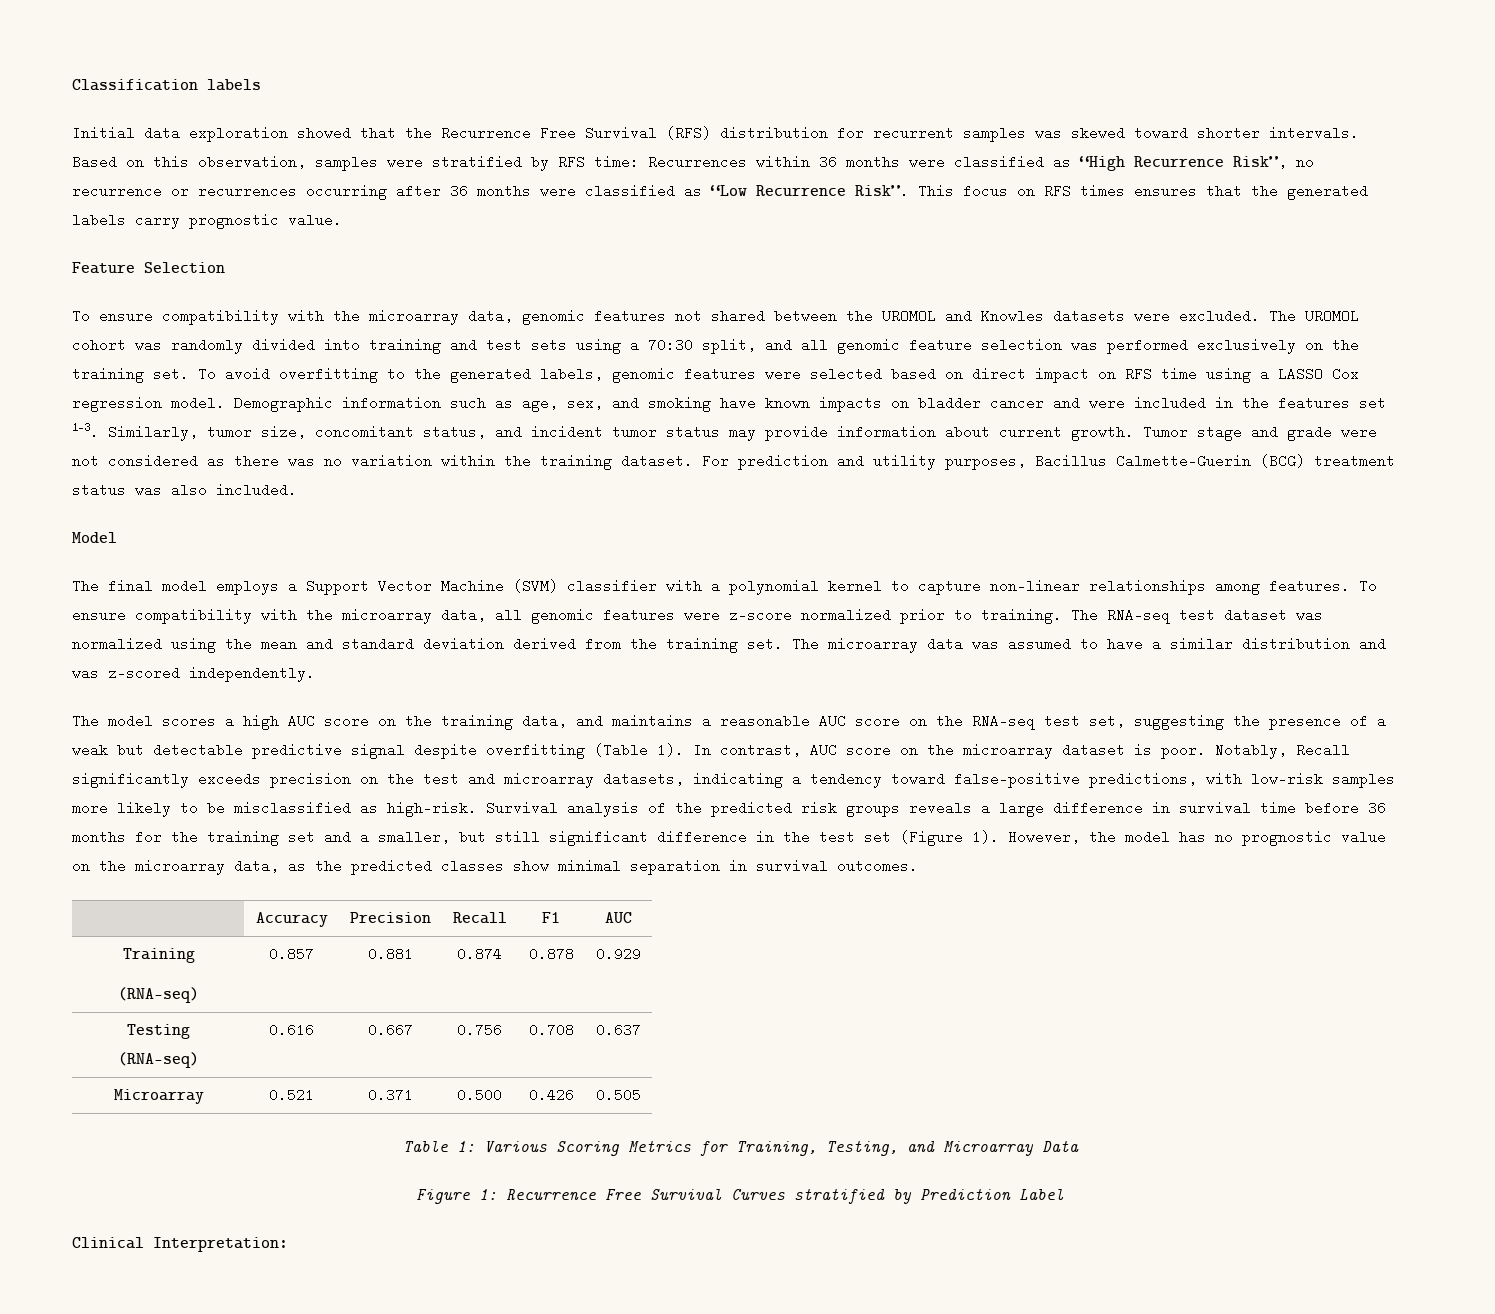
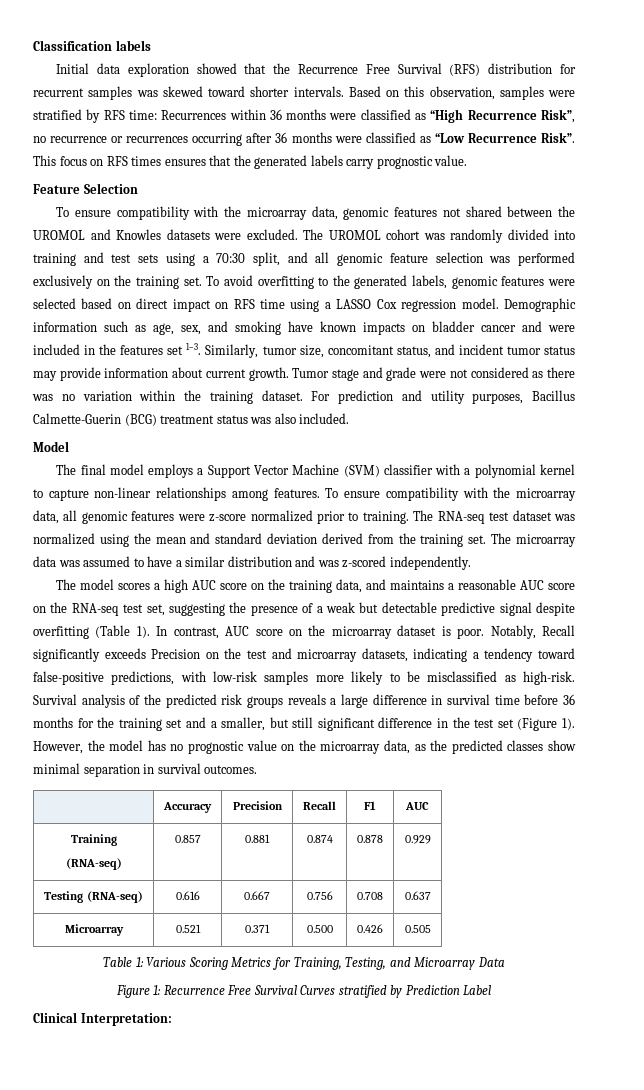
[270,772,351,788] precision -> [151,649,201,659] Precision

